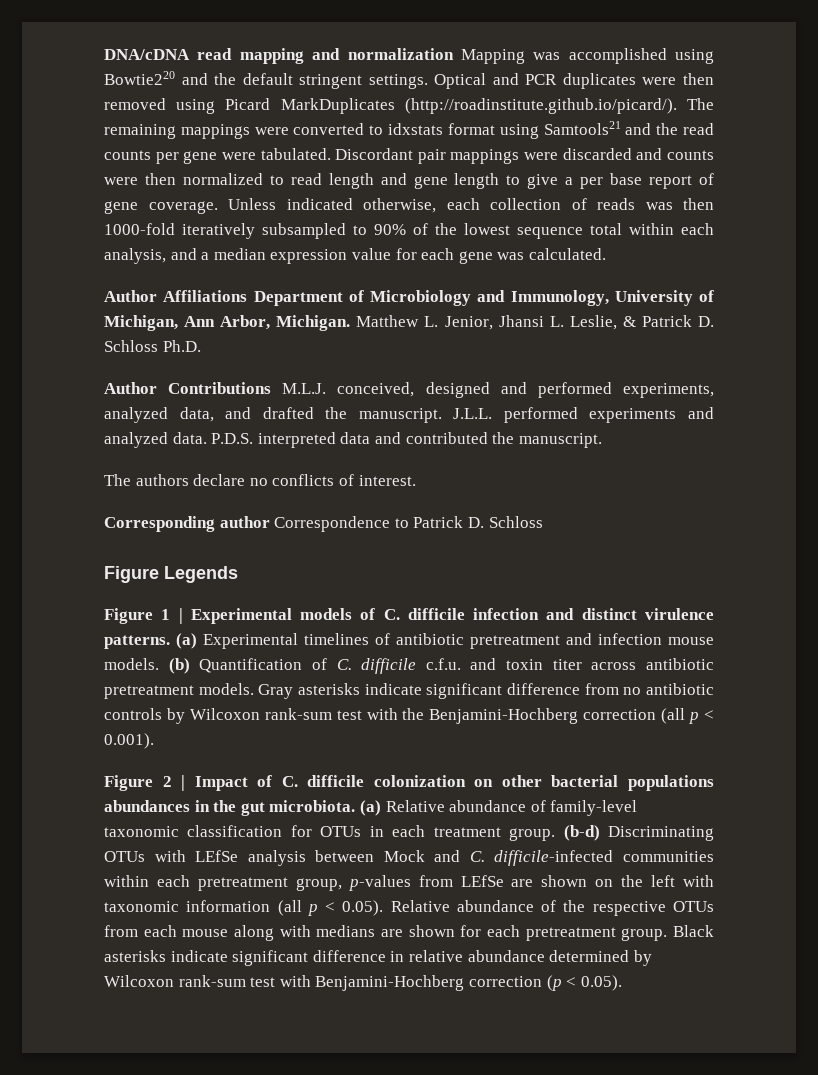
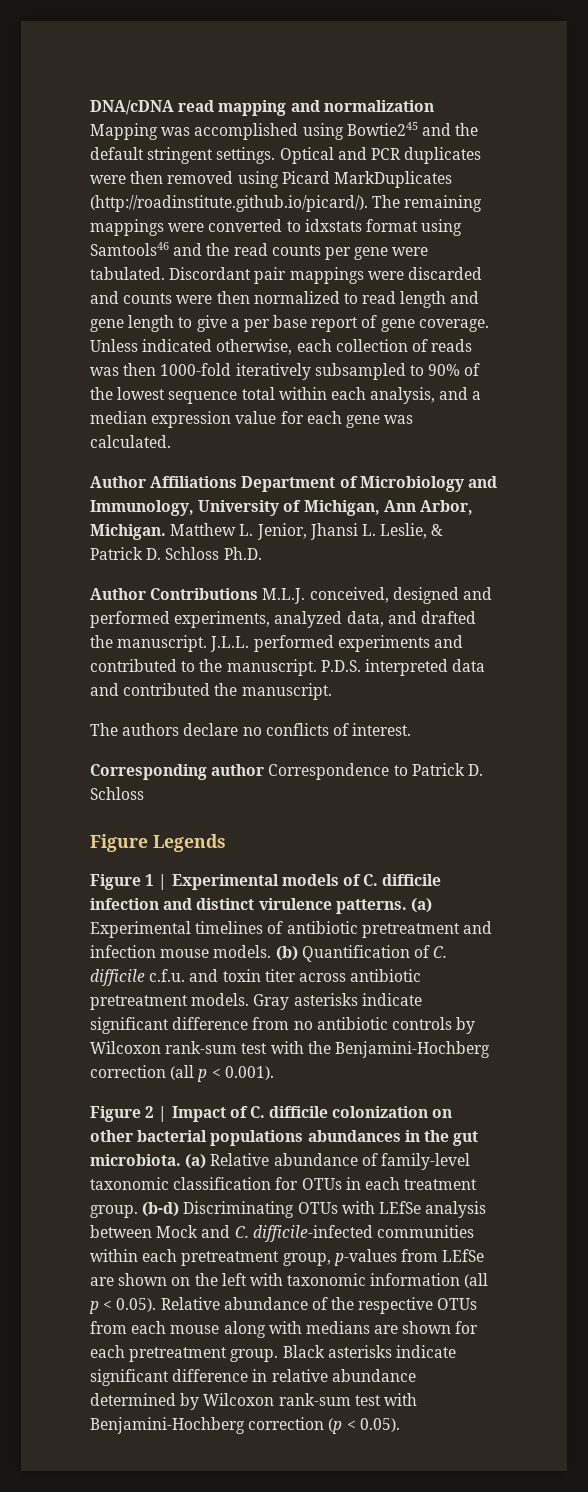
[104,71,175,85] Bowtie220 -> [346,122,418,136] Bowtie245
[543,121,621,135] Samtools21 -> [90,242,169,256] Samtools46
[104,432,207,448] analyzed data. -> [90,659,317,676] contributed to the manuscript.

